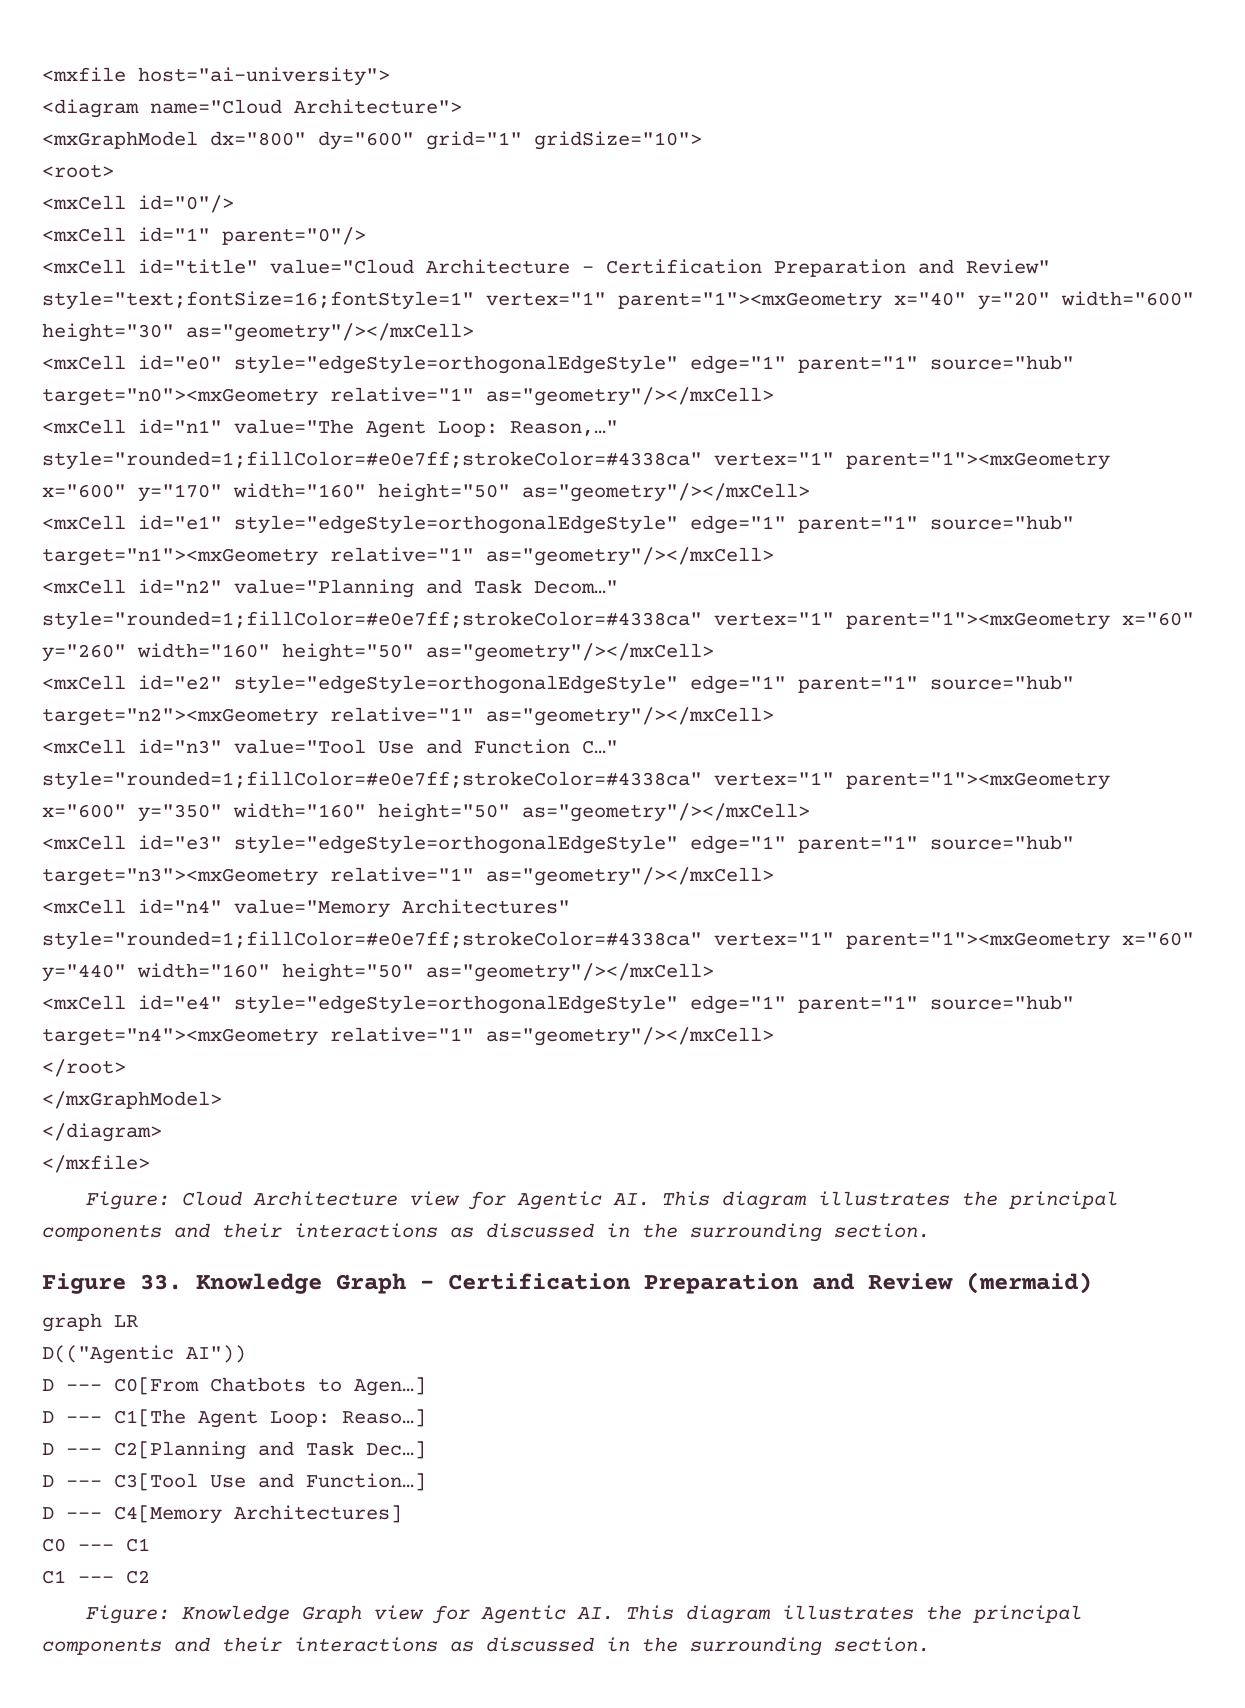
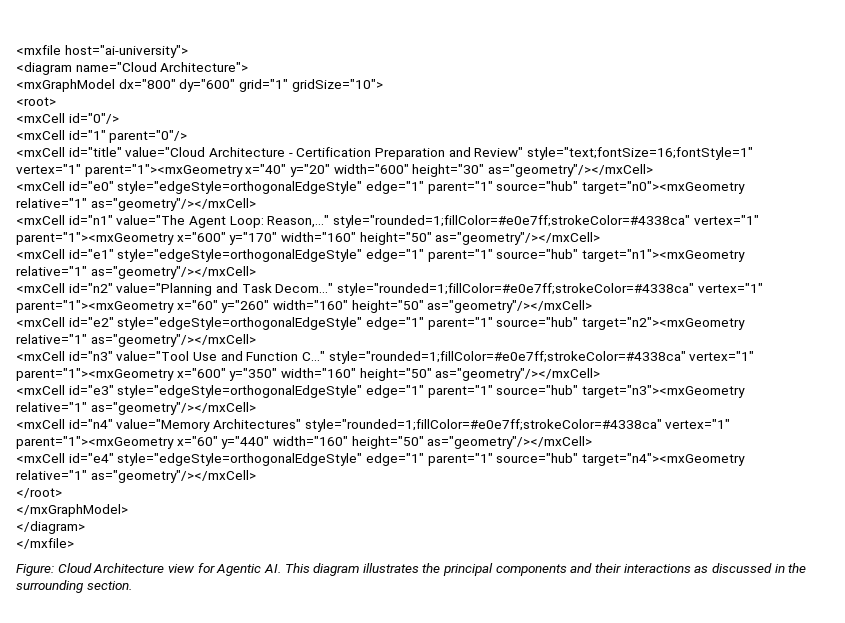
[42,1272,1092,1294] [42,1313,138,1332] [42,1345,246,1364] [42,1377,426,1396] [42,1409,426,1428] [42,1441,426,1460] [42,1473,426,1491] [42,1505,402,1524] [42,1538,150,1552] [42,1570,150,1584] [86,1605,1083,1624] [42,1637,930,1656] // Figure 33. Knowledge Graph - Certification Preparation and Review (mermaid) // graph LR // D(("Agentic AI")) // D --- C0[From Chatbots to Agen…] // D --- C1[The Agent Loop: Reaso…] // D --- C2[Planning and Task Dec…] // D --- C3[Tool Use and Function…] // D --- C4[Memory Architectures] // C0 --- C1 // C1 --- C2 // Figure: Knowledge Graph view for Agentic AI. This diagram illustrates the principal components and their interactions as discussed in the surrounding section. -> (132, 585) none

